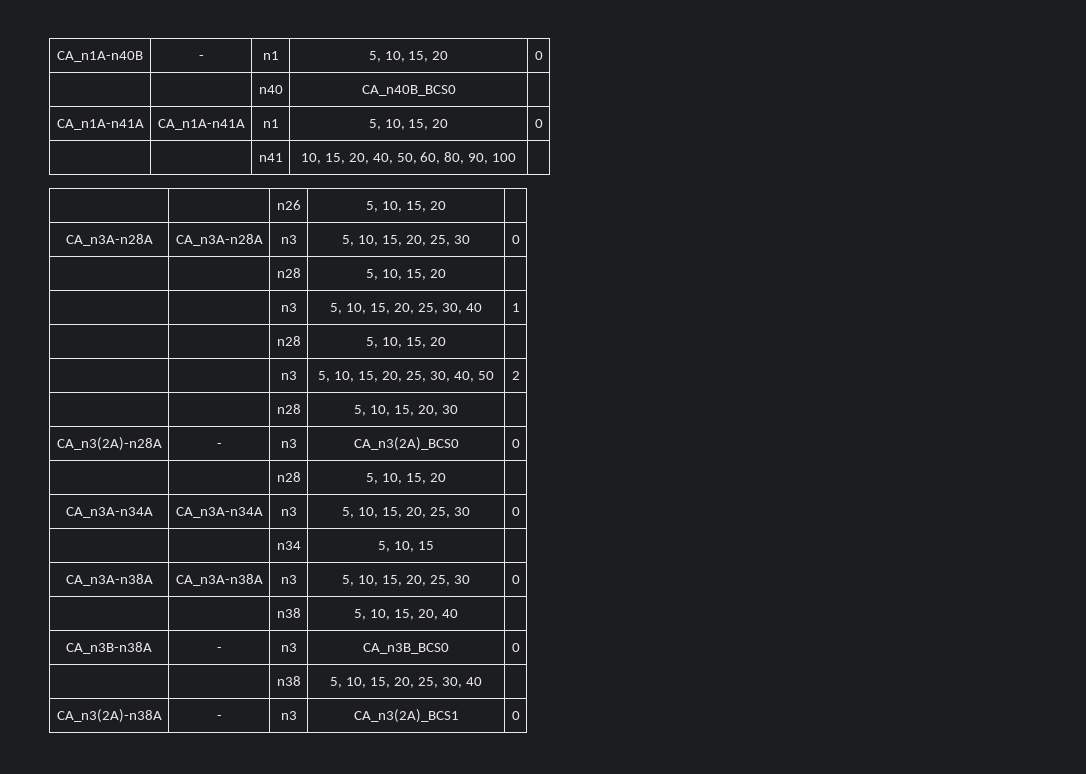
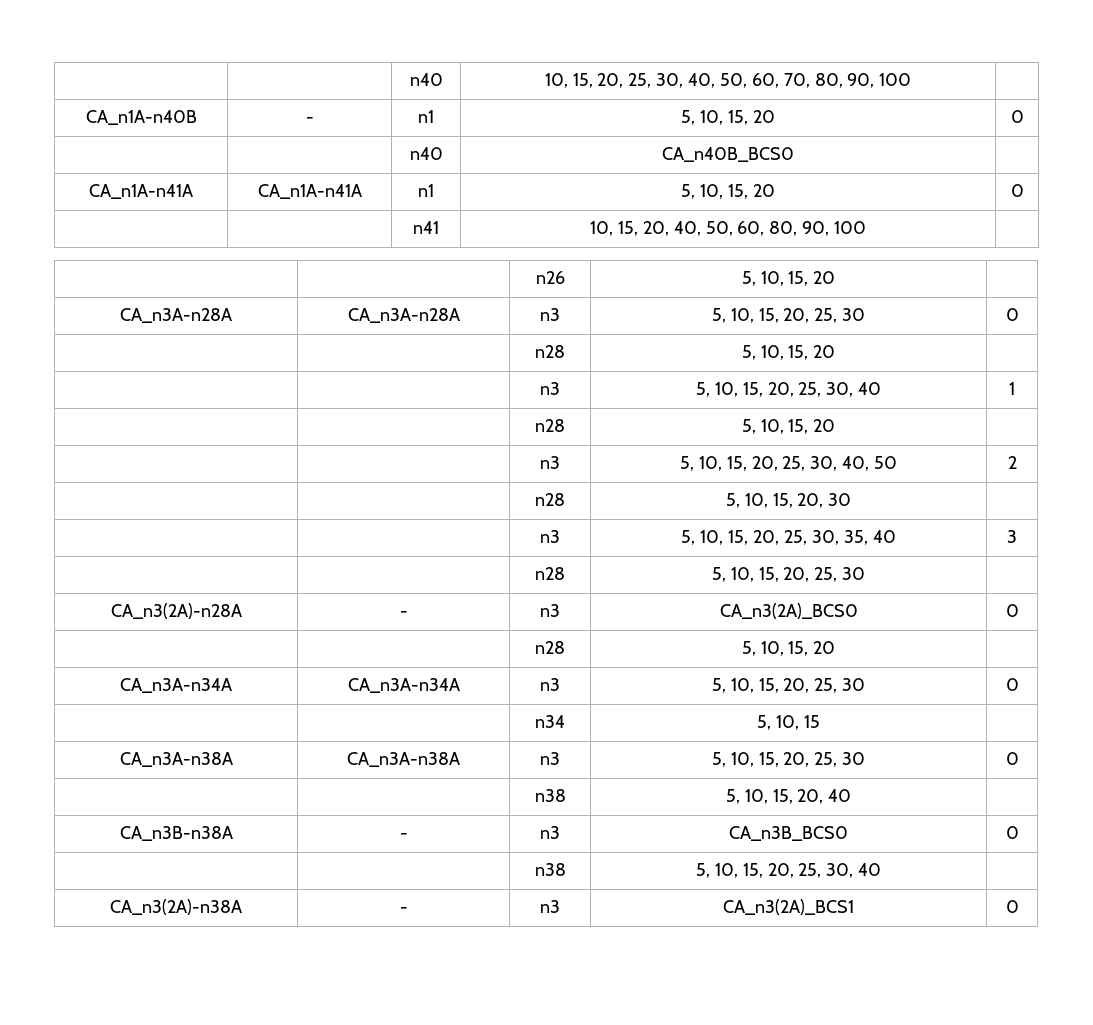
(57, 56) none -> [409,73,443,86] [544,73,912,88] | | n40 | 10, 15, 20, 25, 30, 40, 50, 60, 70, 80, 90, 100 | //
(458, 409) none -> [540,530,560,543] [681,530,896,545] [1007,530,1017,543] [535,567,565,580] [711,567,866,582] // | | n3 | 5, 10, 15, 20, 25, 30, 35, 40 | 3 // | | n28 | 5, 10, 15, 20, 25, 30 |

